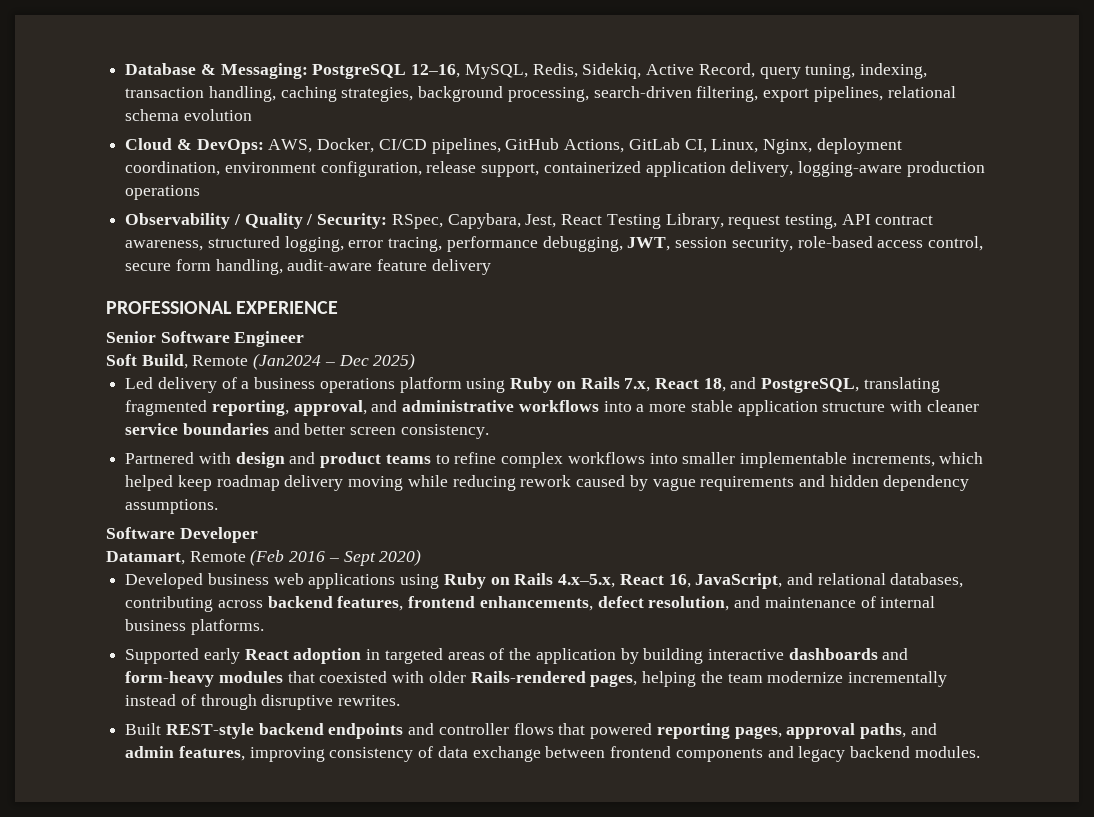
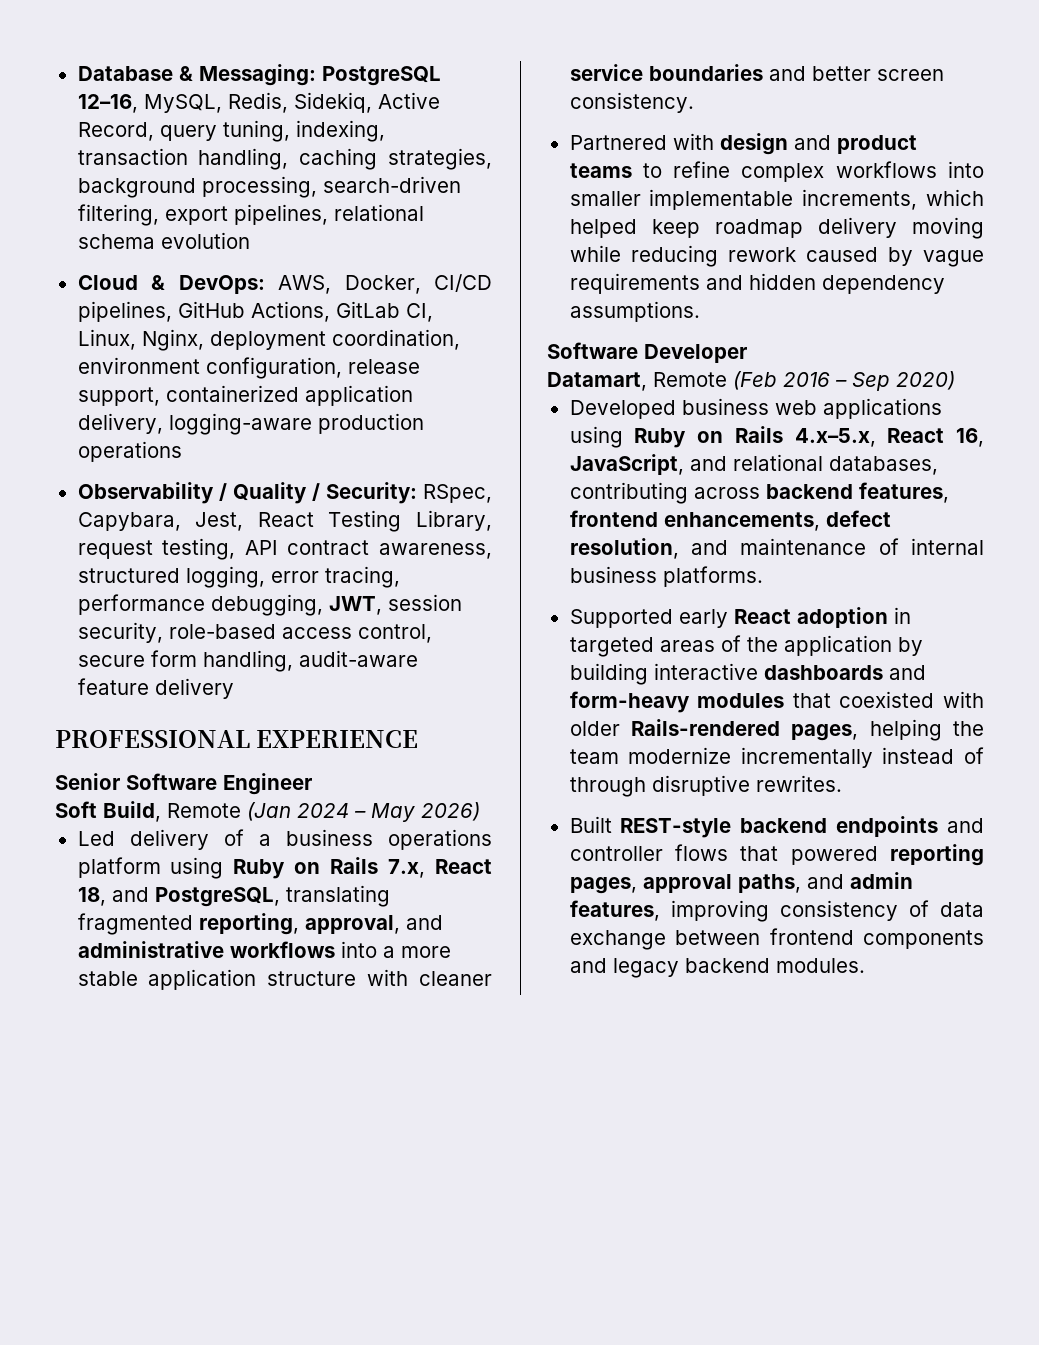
[253,353,416,370] (Jan2024 – Dec 2025) -> [247,802,480,822] (Jan 2024 – May 2026)
[343,551,376,566] Sept -> [852,372,890,391] Sep

